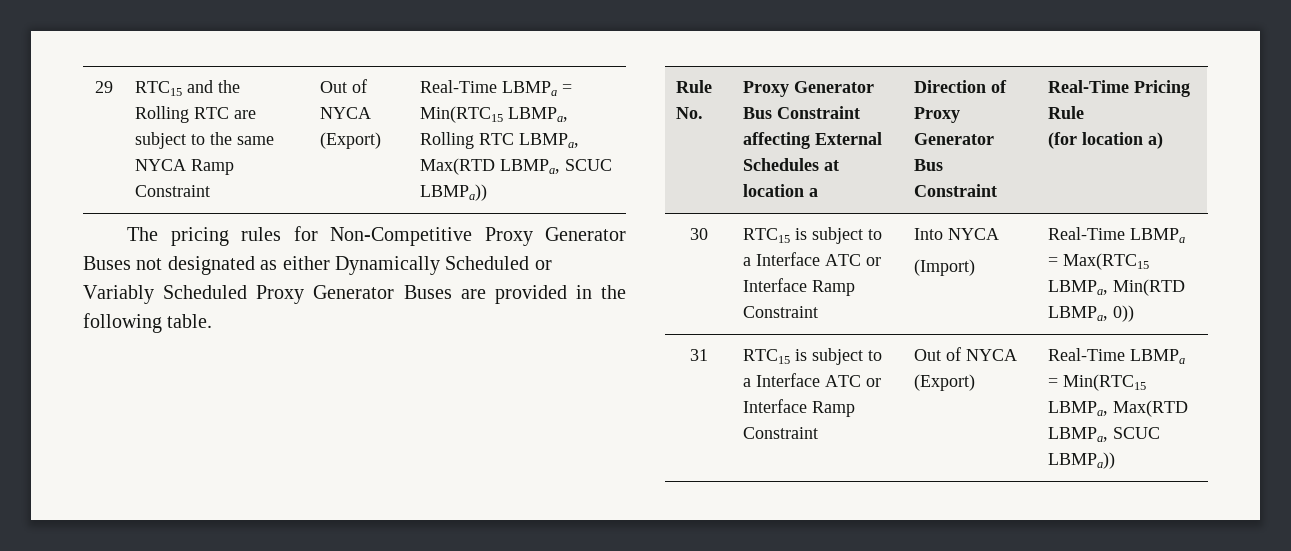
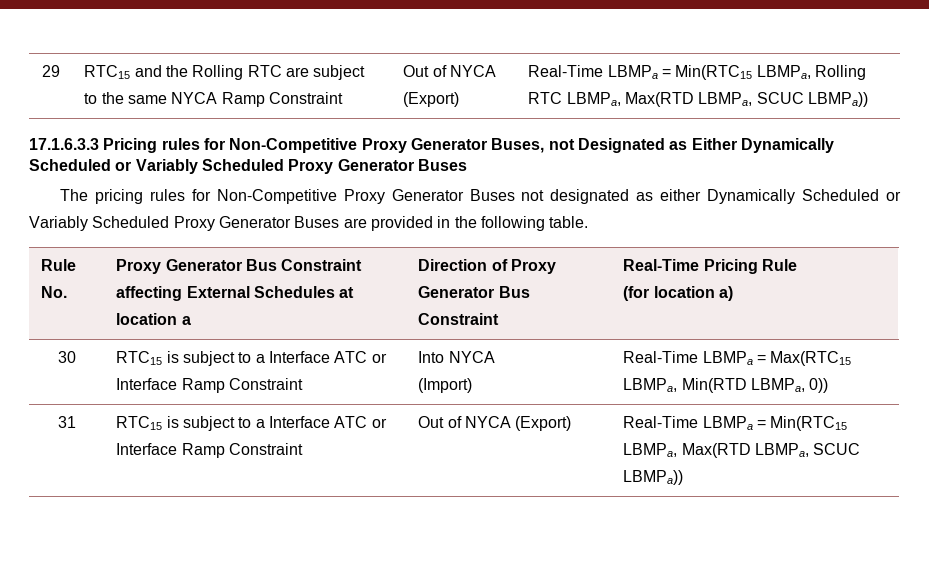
(488, 192) none -> [29,138,834,153] [29,159,467,174] // 17.1.6.3.3 Pricing rules for Non-Competitive Proxy Generator Buses, not Designated as Either Dynamically Scheduled or Variably Scheduled Proxy Generator Buses

